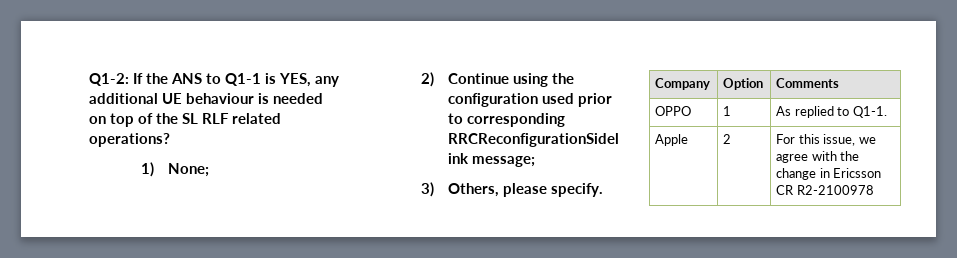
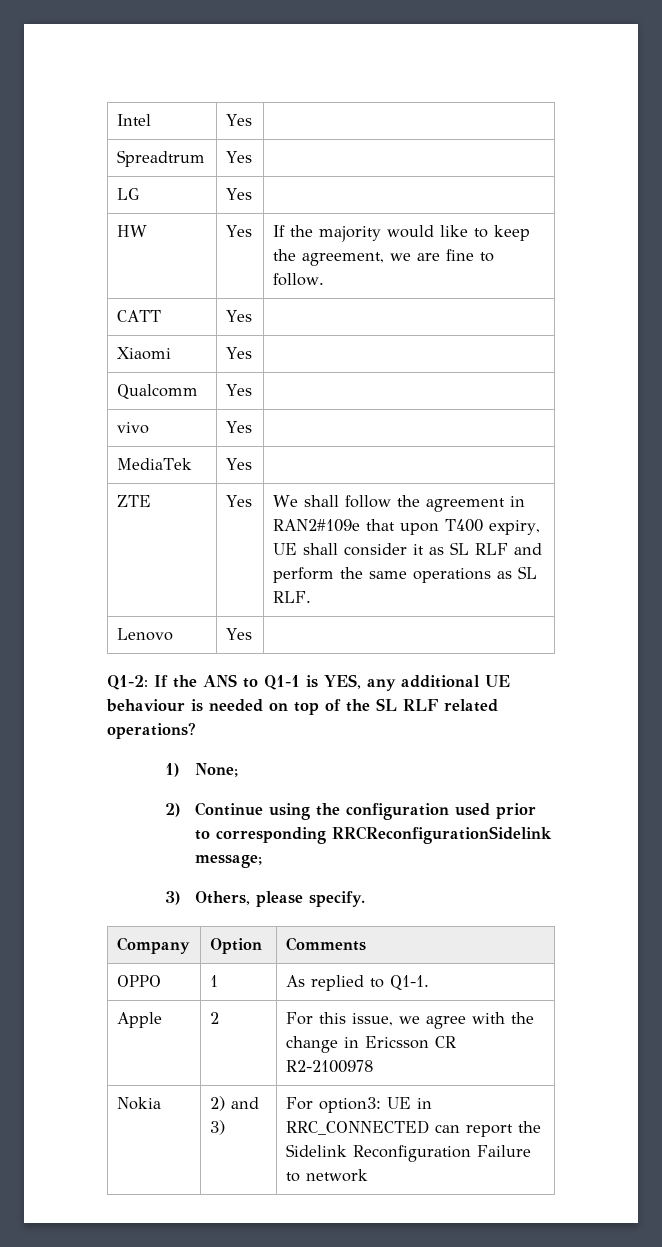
(89, 79) none -> [117,114,152,126] [226,114,253,126] [117,150,206,167] [226,151,253,163] [117,188,140,200] [226,188,253,200] [117,225,148,237] [226,225,253,237] [273,225,531,242] [273,249,495,266] [273,273,325,286] [117,310,162,322] [226,310,253,322] [117,347,172,360] [226,347,253,359] [117,384,199,399] [226,384,253,396] [117,422,150,434] [226,421,253,433] [117,458,193,470] [226,458,253,470] [117,495,152,507] [226,495,253,507] [273,495,526,512] [273,519,541,535] [273,542,543,556] [273,566,538,583] [273,591,312,603] [117,628,174,641] [226,628,253,640] Intel | Yes | // Spreadtrum | Yes | // LG | Yes | // HW | Yes | If the majority would like to keep the agreement, we are fine to follow. // CATT | Yes | // Xiaomi | Yes | // Qualcomm | Yes | // vivo | Yes | // MediaTek | Yes | // ZTE | Yes | We shall follow the agreement in RAN2#109e that upon T400 expiry, UE shall consider it as SL RLF and perform the same operations as SL RLF. // Lenovo | Yes | //
(874, 190) none -> [117,1097,162,1110] [210,1096,260,1111] [210,1120,226,1135] [286,1097,433,1113] [286,1120,542,1137] [286,1144,532,1162] [286,1169,369,1182] // Nokia | 2) and 3) | For option3: UE in RRC_CONNECTED can report the Sidelink Reconfiguration Failure to network

